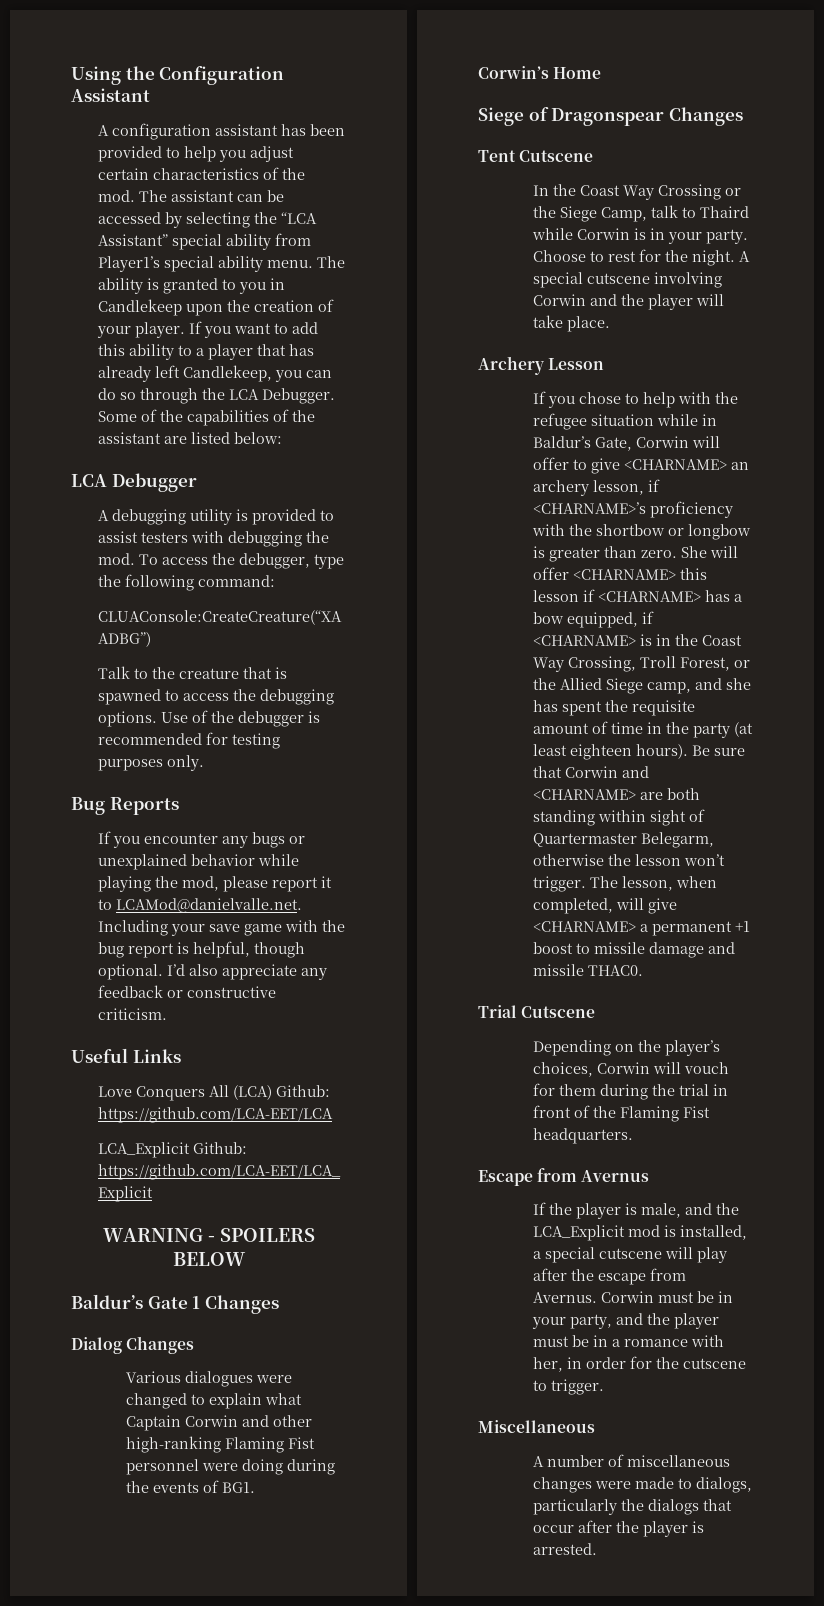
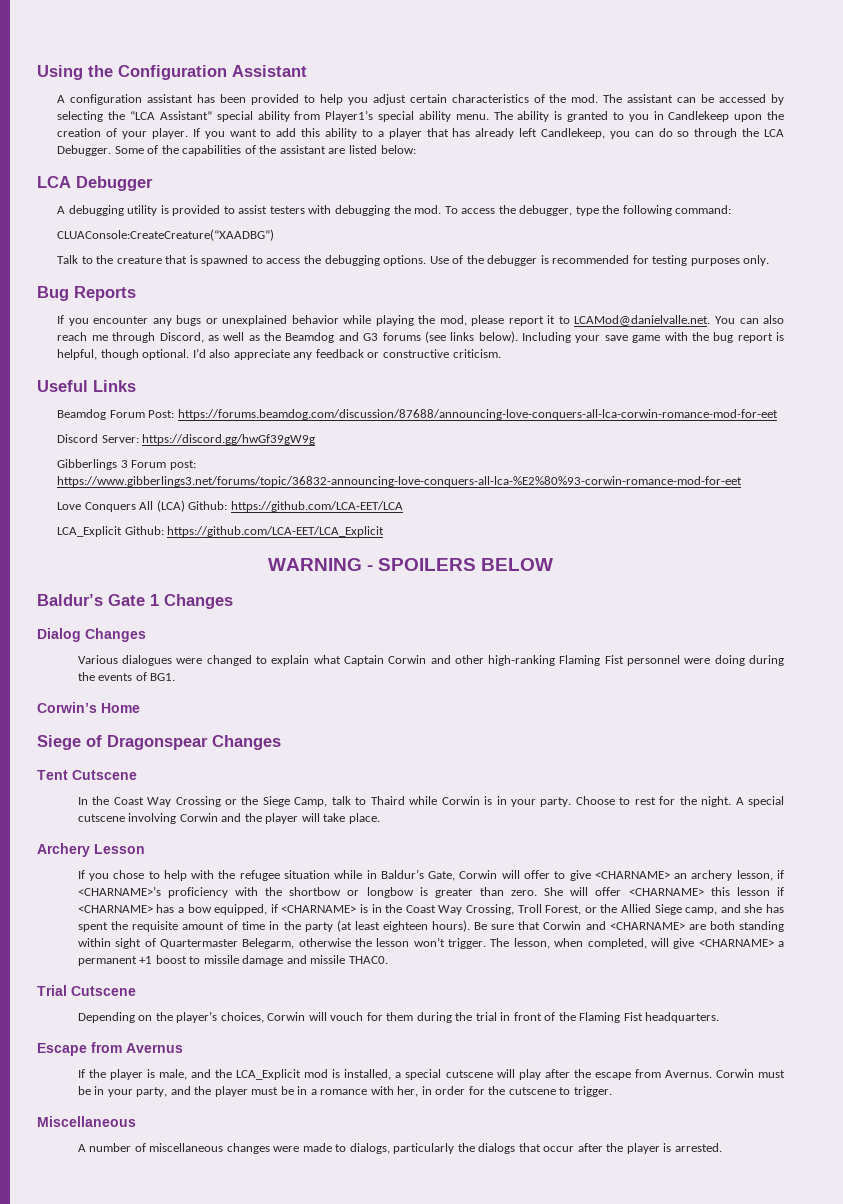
(303, 905) none -> [714,315,785,324] [57,331,518,343] You can also reach me through Discord, as well as the Beamdog and G3 forums (see links below).
(181, 1056) none -> [57,409,778,420] [57,434,316,445] [57,459,196,470] [57,476,743,487] // Beamdog Forum Post: https://forums.beamdog.com/discussion/87688/announcing-love-conquers-all-lca-corwin-romance-mod-for-eet // Discord Server: https://discord.gg/hwGf39gW9g // Gibberlings 3 Forum post: https://www.gibberlings3.net/forums/topic/36832-announcing-love-conquers-all-lca-%E2%80%93-corwin-romance-mod-for-eet

